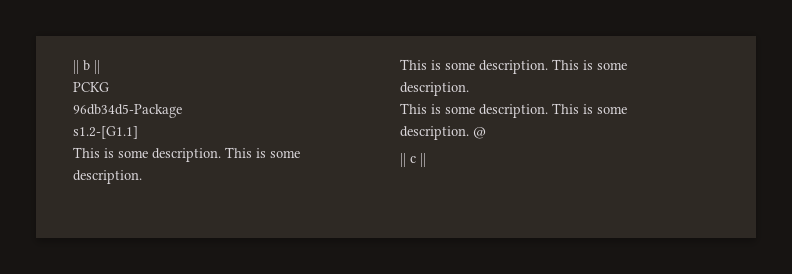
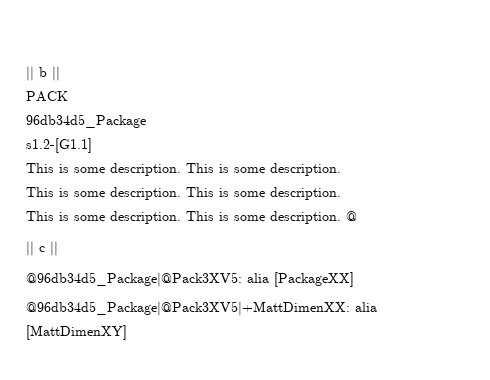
[73,82,109,92] [73,104,182,118] PCKG // 96db34d5-Package -> [26,91,68,102] [26,114,146,128] PACK // 96db34d5_Package
(426, 160) none -> [26,272,354,287] [26,301,377,316] [26,325,127,340] // @96db34d5_Package|@Pack3XV5: alia [PackageXX] // @96db34d5_Package|@Pack3XV5|+MattDimenXX: alia [MattDimenXY]

